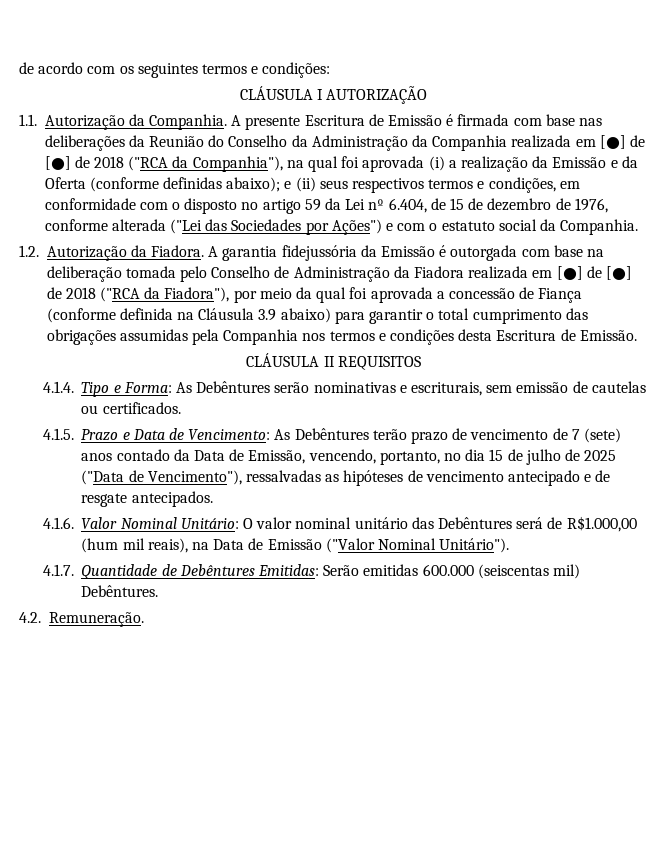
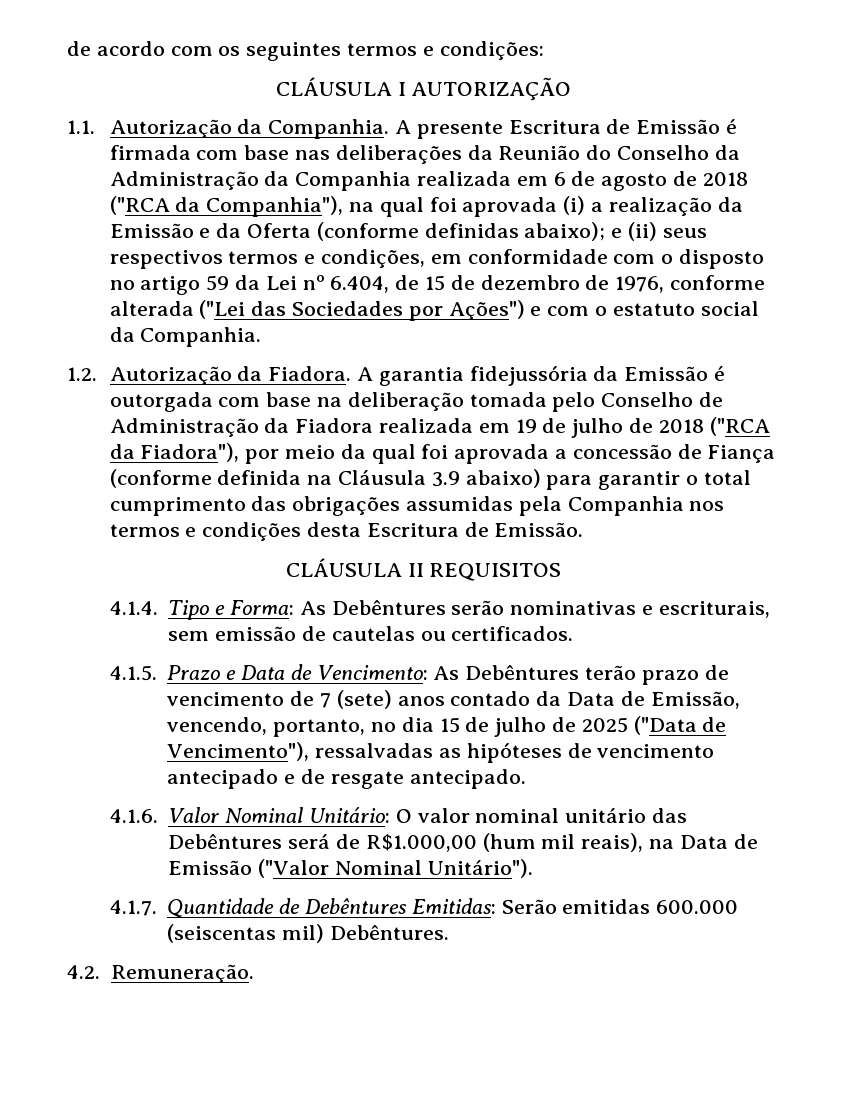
[599,135,645,149] [44,156,71,170] [●] de [●] -> [553,171,668,191] 6 de agosto
[556,266,632,280] [●] de [●] -> [515,418,624,438] 19 de julho
[131,491,213,507] antecipados. -> [409,769,526,789] antecipado.

